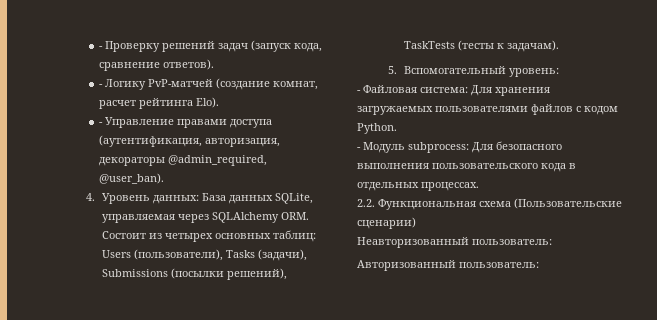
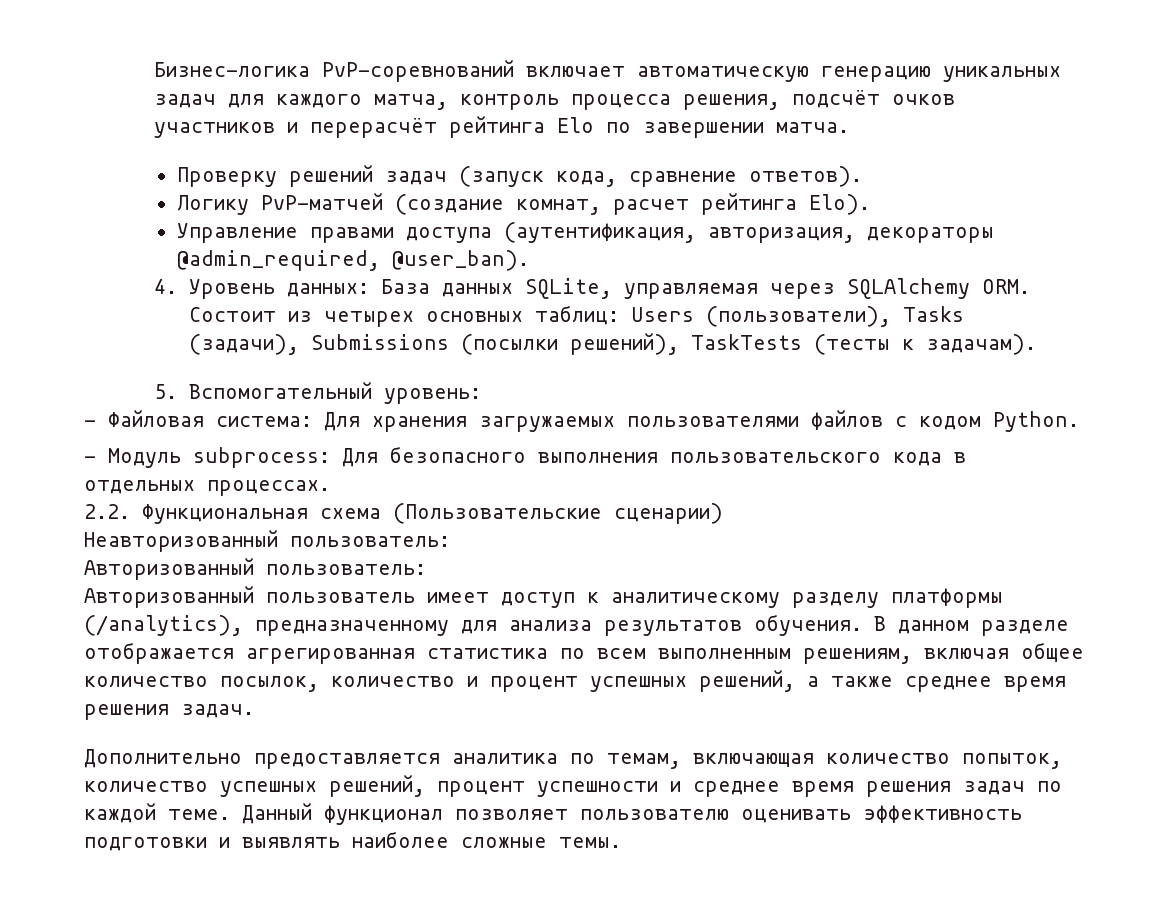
[98,46,103,49] - -> [153,60,1061,82] [153,90,955,110] [153,116,849,138] Бизнес-логика PvP-соревнований включает автоматическую генерацию уникальных задач для каждого матча, контроль процесса решения, подсчёт очков участников и перерасчёт рейтинга Elo по завершении матча. //
[98,84,103,87] - -> (863, 176) none
[98,122,103,125] - -> (871, 204) none
(539, 265) none -> [84,586,1003,608] [84,614,1069,636] [84,642,1084,664] [84,670,1066,692] [84,704,254,720] [84,749,1062,769] [84,775,1062,797] [84,803,1022,825] [84,831,621,851] // Авторизованный пользователь имеет доступ к аналитическому разделу платформы (/analytics), предназначенному для анализа результатов обучения. В данном разделе отображается агрегированная статистика по всем выполненным решениям, включая общее количество посылок, количество и процент успешных решений, а также среднее время решения задач. // Дополнительно предоставляется аналитика по темам, включающая количество попыток, количество успешных решений, процент успешности и среднее время решения задач по каждой теме. Данный функционал позволяет пользователю оценивать эффективность подготовки и выявлять наиболее сложные темы.

